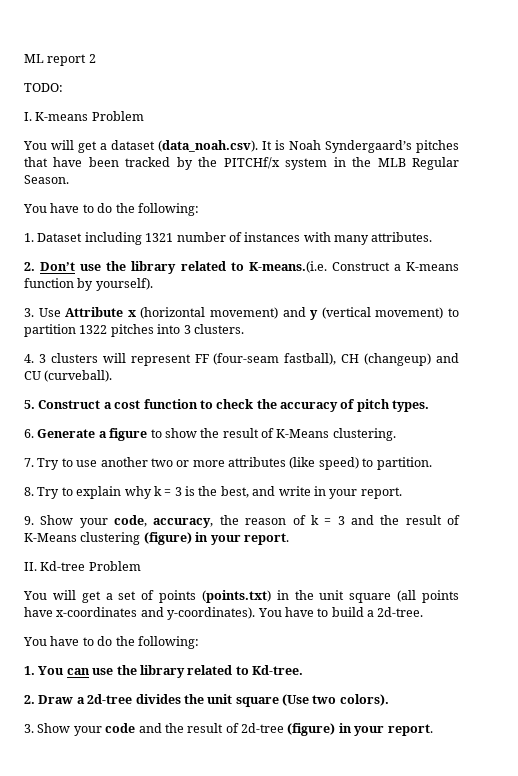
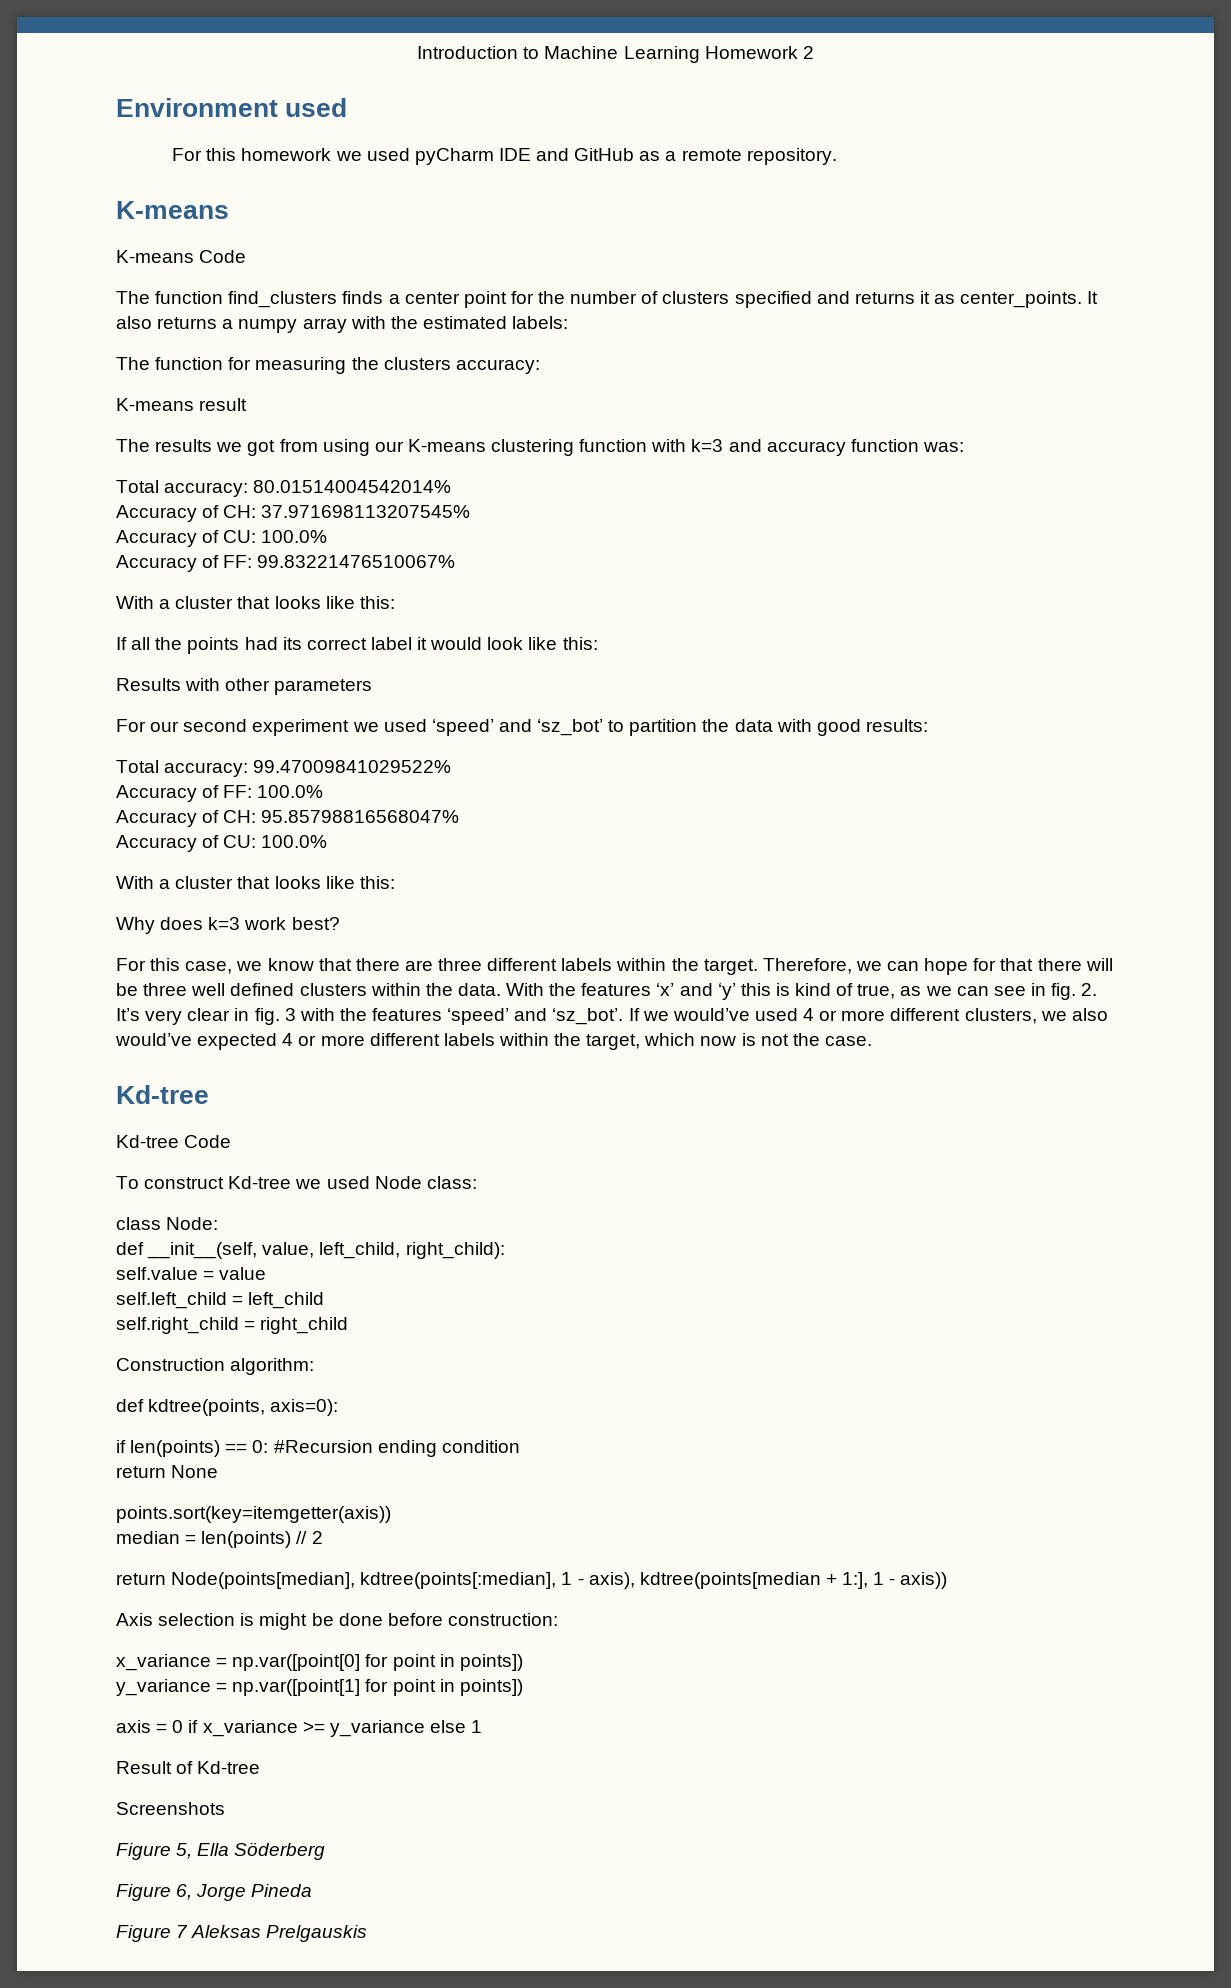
[24,54,96,66] [24,83,63,92] [24,111,144,121] [23,140,459,153] [24,157,459,170] [24,175,69,184] [23,203,199,216] [24,232,433,245] [24,261,459,274] [24,278,153,291] [24,307,460,320] [24,324,244,337] [24,353,459,366] [24,370,113,382] [24,399,430,412] [24,428,396,441] [24,457,432,470] [24,486,402,499] [24,515,460,528] [24,532,289,545] [24,561,141,571] [23,590,460,603] [24,607,424,620] [23,636,199,649] [24,665,303,678] [24,694,389,707] [24,723,433,736] ML report 2 // TODO: // I. K-means Problem // You will get a dataset (data_noah.csv). It is Noah Syndergaard’s pitches that have been tracked by the PITCHf/x system in the MLB Regular Season. // You have to do the following: // 1. Dataset including 1321 number of instances with many attributes. // 2. Don’t use the library related to K-means.(i.e. Construct a K-means function by yourself). // 3. Use Attribute x (horizontal movement) and y (vertical movement) to partition 1322 pitches into 3 clusters. // 4. 3 clusters will represent FF (four-seam fastball), CH (changeup) and CU (curveball). // 5. Construct a cost function to check the accuracy of pitch types. // 6. Generate a figure to show the result of K-Means clustering. // 7. Try to use another two or more attributes (like speed) to partition. // 8. Try to explain why k = 3 is the best, and write in your report. // 9. Show your code, accuracy, the reason of k = 3 and the result of K-Means clustering (figure) in your report. // II. Kd-tree Problem // You will get a set of points (points.txt) in the unit square (all points have x-coordinates and y-coordinates). You have to build a 2d-tree. // You have to do the following: // 1. You can use the library related to Kd-tree. // 2. Draw a 2d-tree divides the unit square (Use two colors). // 3. Show your code and the result of 2d-tree (figure) in your report. -> [417,46,814,63] [116,98,348,117] [172,148,837,165] [116,201,229,219] [116,250,247,263] [116,291,1099,308] [116,316,569,333] [116,357,540,374] [116,398,248,411] [116,439,964,456] [116,480,452,497] [116,505,471,522] [116,530,328,547] [116,555,456,572] [116,596,395,609] [116,637,598,654] [116,678,373,695] [116,719,928,736] [116,760,452,777] [116,785,324,802] [116,810,460,827] [116,835,328,852] [116,876,395,889] [116,917,340,934] [116,958,1113,975] [116,983,1098,1000] [116,1008,1108,1025] [115,1033,872,1050] [116,1085,209,1104] [116,1135,232,1148] [116,1176,477,1189] [116,1217,219,1230] [116,1242,505,1259] [116,1267,267,1280] [116,1292,325,1309] [116,1317,349,1334] [116,1358,315,1375] [116,1399,339,1416] [116,1440,520,1457] [116,1465,219,1478] [116,1506,391,1523] [116,1531,323,1548] [116,1572,948,1589] [116,1613,558,1630] [116,1654,523,1671] [116,1679,523,1696] [116,1720,483,1737] [116,1761,261,1774] [116,1802,225,1815] [116,1842,326,1860] [116,1884,313,1901] [116,1925,368,1942] Introduction to Machine Learning Homework 2 // Environment used // For this homework we used pyCharm IDE and GitHub as a remote repository. // K-means // K-means Code // The function find_clusters finds a center point for the number of clusters specified and returns it as center_points. It also returns a numpy array with the estimated labels: // The function for measuring the clusters accuracy: // K-means result // The results we got from using our K-means clustering function with k=3 and accuracy function was: // Total accuracy: 80.01514004542014% // Accuracy of CH: 37.971698113207545% // Accuracy of CU: 100.0% // Accuracy of FF: 99.83221476510067% // With a cluster that looks like this: // If all the points had its correct label it would look like this: // Results with other parameters // For our second experiment we used ‘speed’ and ‘sz_bot’ to partition the data with good results: // Total accuracy: 99.47009841029522% // Accuracy of FF: 100.0% // Accuracy of CH: 95.85798816568047% // Accuracy of CU: 100.0% // With a cluster that looks like this: // Why does k=3 work best? // For this case, we know that there are three different labels within the target. Therefore, we can hope for that there will be three well defined clusters within the data. With the features ‘x’ and ‘y’ this is kind of true, as we can see in fig. 2. It’s very clear in fig. 3 with the features ‘speed’ and ‘sz_bot’. If we would’ve used 4 or more different clusters, we also would’ve expected 4 or more different labels within the target, which now is not the case. // Kd-tree // Kd-tree Code // To construct Kd-tree we used Node class: // class Node: // def __init__(self, value, left_child, right_child): // self.value = value // self.left_child = left_child // self.right_child = right_child // Construction algorithm: // def kdtree(points, axis=0): // if len(points) == 0: #Recursion ending condition // return None // points.sort(key=itemgetter(axis)) // median = len(points) // 2 // return Node(points[median], kdtree(points[:median], 1 - axis), kdtree(points[median + 1:], 1 - axis)) // Axis selection is might be done before construction: // x_variance = np.var([point[0] for point in points]) // y_variance = np.var([point[1] for point in points]) // axis = 0 if x_variance >= y_variance else 1 // Result of Kd-tree // Screenshots // Figure 5, Ella Söderberg // Figure 6, Jorge Pineda // Figure 7 Aleksas Prelgauskis

